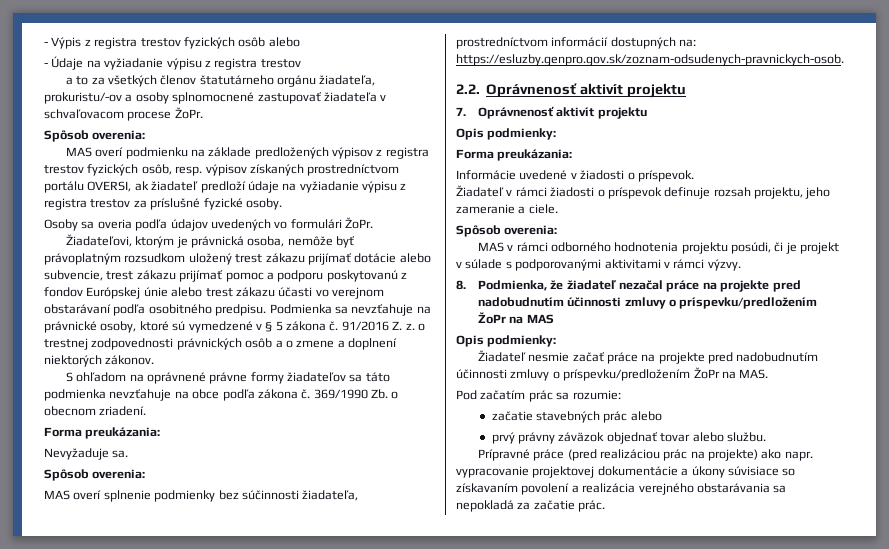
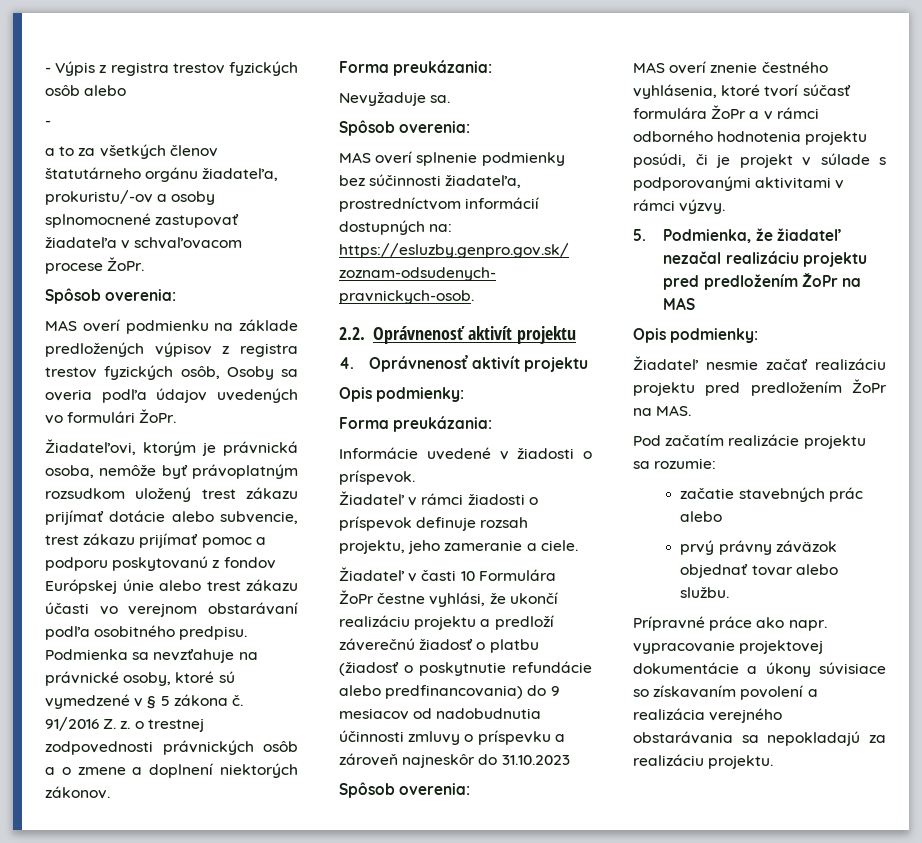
[51,56,301,70] Údaje na vyžiadanie výpisu z registra trestov -> (51, 123) none
[175,164,400,176] [44,181,407,193] [44,198,282,210] resp. výpisov získaných prostredníctvom portálu OVERSI, ak žiadateľ predloží údaje na vyžiadanie výpisu z registra trestov za príslušné fyzické osoby. // -> (220, 372) none
[65,372,390,384] [44,389,399,401] [44,406,147,416] // S ohľadom na oprávnené právne formy žiadateľov sa táto podmienka nevzťahuje na obce podľa zákona č. 369/1990 Zb. o obecnom zriadení. -> (110, 792) none
[456,107,466,116] 7. -> [339,357,354,369] 4.
[456,225,558,237] [477,242,504,252] Spôsob overenia: // MAS -> [339,567,556,582] [339,590,558,607] [339,615,554,630] [339,638,539,653] [339,661,592,676] [339,685,560,699] [339,708,542,720] [339,730,565,745] [339,753,570,768] [339,782,471,798] [633,61,828,74] [633,84,851,99] [633,105,760,119] Žiadateľ v časti 10 Formulára ŽoPr čestne vyhlási, že ukončí realizáciu projektu a predloží záverečnú žiadosť o platbu (žiadosť o poskytnutie refundácie alebo predfinancovania) do 9 mesiacov od nadobudnutia účinnosti zmluvy o príspevku a zároveň najneskôr do 31.10.2023 // Spôsob overenia: // MAS overí znenie čestného vyhlásenia, ktoré tvorí súčasť formulára ŽoPr a
[456,280,466,290] 8. -> [633,229,646,241] 5.
[666,280,801,292] [477,297,818,309] práce na projekte pred nadobudnutím účinnosti zmluvy o príspevku/predložením -> [725,251,867,267] [663,274,798,290] realizáciu projektu pred predložením
[606,352,819,364] [456,369,691,381] práce na projekte pred nadobudnutím účinnosti zmluvy o príspevku/predložením -> [815,358,886,370] [633,381,842,396] realizáciu projektu pred predložením
[528,390,553,402] prác -> [728,434,866,449] realizácie projektu
[567,449,759,461] (pred realizáciou prác na projekte) -> (753, 623) none
[456,500,606,512] nepokladá za začatie prác. -> [767,731,886,746] [633,754,774,769] nepokladajú za realizáciu projektu.

